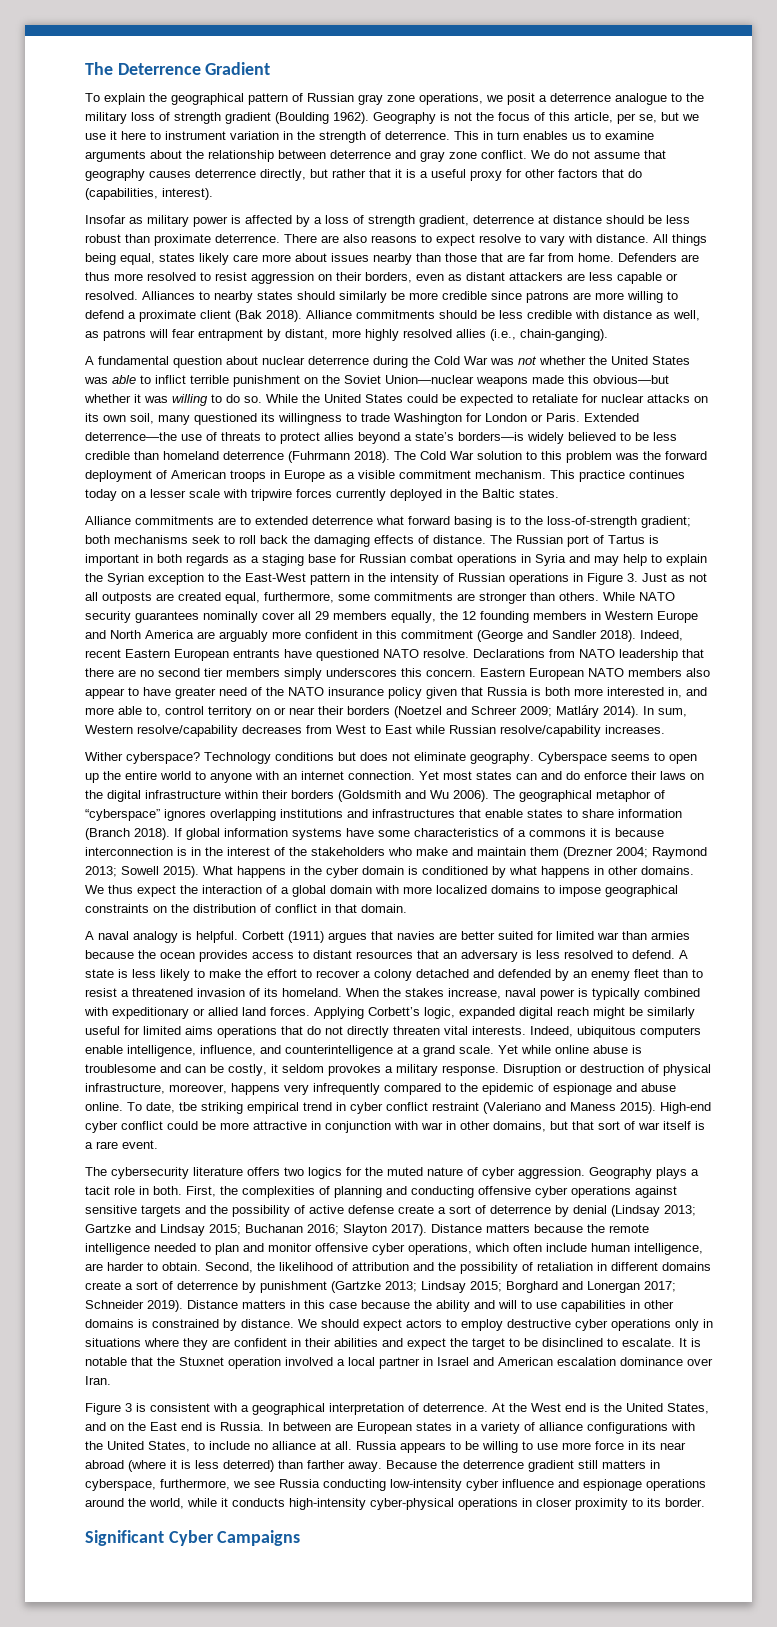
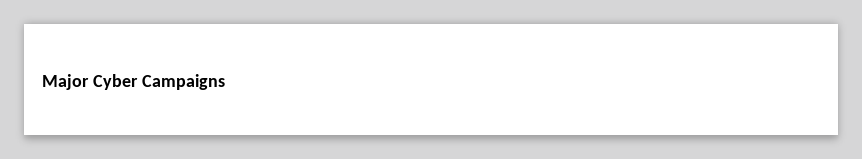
[85,62,271,75] [85,93,704,105] [85,112,699,124] [85,131,654,143] [85,150,666,162] [85,169,642,181] [85,188,213,200] [85,215,690,227] [85,234,707,246] [85,253,699,265] [85,272,678,284] [85,291,678,303] [85,310,700,322] [85,329,608,341] [85,356,690,368] [84,375,669,387] [84,394,708,406] [85,413,639,425] [85,432,677,444] [85,451,707,463] [85,470,685,482] [85,489,559,501] [85,516,691,528] [85,535,659,547] [85,554,707,566] [85,573,707,585] [85,592,675,604] [85,611,698,623] [85,630,683,642] [85,649,704,661] [85,668,710,680] [85,687,707,699] [85,705,687,718] [85,725,665,737] [85,752,697,764] [85,771,704,783] [85,790,665,802] [85,809,682,821] [85,828,664,840] [85,847,707,859] [85,866,694,878] [85,885,678,897] [85,904,407,913] [85,931,690,943] [85,950,688,962] [85,969,703,981] [85,988,700,1000] [84,1007,695,1019] [85,1026,701,1038] [85,1045,642,1057] [85,1064,711,1076] [85,1083,676,1095] [85,1102,711,1114] [85,1121,705,1133] [85,1140,158,1149] [85,1167,699,1179] [85,1186,677,1198] [85,1205,696,1217] [85,1224,649,1236] [85,1243,703,1255] [85,1262,711,1274] [85,1281,676,1293] [85,1300,674,1312] [85,1319,713,1331] [85,1338,701,1350] [85,1357,713,1369] [85,1376,111,1385] [85,1403,709,1415] [85,1422,695,1434] [85,1441,686,1453] [85,1460,660,1472] [85,1479,706,1491] [85,1498,705,1510] [85,1530,164,1546] The Deterrence Gradient // To explain the geographical pattern of Russian gray zone operations, we posit a deterrence analogue to the military loss of strength gradient (Boulding 1962). Geography is not the focus of this article, per se, but we use it here to instrument variation in the strength of deterrence. This in turn enables us to examine arguments about the relationship between deterrence and gray zone conflict. We do not assume that geography causes deterrence directly, but rather that it is a useful proxy for other factors that do (capabilities, interest). // Insofar as military power is affected by a loss of strength gradient, deterrence at distance should be less robust than proximate deterrence. There are also reasons to expect resolve to vary with distance. All things being equal, states likely care more about issues nearby than those that are far from home. Defenders are thus more resolved to resist aggression on their borders, even as distant attackers are less capable or resolved. Alliances to nearby states should similarly be more credible since patrons are more willing to defend a proximate client (Bak 2018). Alliance commitments should be less credible with distance as well, as patrons will fear entrapment by distant, more highly resolved allies (i.e., chain-ganging). // A fundamental question about nuclear deterrence during the Cold War was not whether the United States was able to inflict terrible punishment on the Soviet Union—nuclear weapons made this obvious—but whether it was willing to do so. While the United States could be expected to retaliate for nuclear attacks on its own soil, many questioned its willingness to trade Washington for London or Paris. Extended deterrence—the use of threats to protect allies beyond a state’s borders—is widely believed to be less credible than homeland deterrence (Fuhrmann 2018). The Cold War solution to this problem was the forward deployment of American troops in Europe as a visible commitment mechanism. This practice continues today on a lesser scale with tripwire forces currently deployed in the Baltic states. // Alliance commitments are to extended deterrence what forward basing is to the loss-of-strength gradient; both mechanisms seek to roll back the damaging effects of distance. The Russian port of Tartus is important in both regards as a staging base for Russian combat operations in Syria and may help to explain the Syrian exception to the East-West pattern in the intensity of Russian operations in Figure 3. Just as not all outposts are created equal, furthermore, some commitments are stronger than others. While NATO security guarantees nominally cover all 29 members equally, the 12 founding members in Western Europe and North America are arguably more confident in this commitment (George and Sandler 2018). Indeed, recent Eastern European entrants have questioned NATO resolve. Declarations from NATO leadership that there are no second tier members simply underscores this concern. Eastern European NATO members also appear to have greater need of the NATO insurance policy given that Russia is both more interested in, and more able to, control territory on or near their borders (Noetzel and Schreer 2009; Matláry 2014). In sum, Western resolve/capability decreases from West to East while Russian resolve/capability increases. // Wither cyberspace? Technology conditions but does not eliminate geography. Cyberspace seems to open up the entire world to anyone with an internet connection. Yet most states can and do enforce their laws on the digital infrastructure within their borders (Goldsmith and Wu 2006). The geographical metaphor of “cyberspace” ignores overlapping institutions and infrastructures that enable states to share information (Branch 2018). If global information systems have some characteristics of a commons it is because interconnection is in the interest of the stakeholders who make and maintain them (Drezner 2004; Raymond 2013; Sowell 2015). What happens in the cyber domain is conditioned by what happens in other domains. We thus expect the interaction of a global domain with more localized domains to impose geographical constraints on the distribution of conflict in that domain. // A naval analogy is helpful. Corbett (1911) argues that navies are better suited for limited war than armies because the ocean provides access to distant resources that an adversary is less resolved to defend. A state is less likely to make the effort to recover a colony detached and defended by an enemy fleet than to resist a threatened invasion of its homeland. When the stakes increase, naval power is typically combined with expeditionary or allied land forces. Applying Corbett’s logic, expanded digital reach might be similarly useful for limited aims operations that do not directly threaten vital interests. Indeed, ubiquitous computers enable intelligence, influence, and counterintelligence at a grand scale. Yet while online abuse is troublesome and can be costly, it seldom provokes a military response. Disruption or destruction of physical infrastructure, moreover, happens very infrequently compared to the epidemic of espionage and abuse online. To date, tbe striking empirical trend in cyber conflict restraint (Valeriano and Maness 2015). High-end cyber conflict could be more attractive in conjunction with war in other domains, but that sort of war itself is a rare event. // The cybersecurity literature offers two logics for the muted nature of cyber aggression. Geography plays a tacit role in both. First, the complexities of planning and conducting offensive cyber operations against sensitive targets and the possibility of active defense create a sort of deterrence by denial (Lindsay 2013; Gartzke and Lindsay 2015; Buchanan 2016; Slayton 2017). Distance matters because the remote intelligence needed to plan and monitor offensive cyber operations, which often include human intelligence, are harder to obtain. Second, the likelihood of attribution and the possibility of retaliation in different domains create a sort of deterrence by punishment (Gartzke 2013; Lindsay 2015; Borghard and Lonergan 2017; Schneider 2019). Distance matters in this case because the ability and will to use capabilities in other domains is constrained by distance. We should expect actors to employ destructive cyber operations only in situations where they are confident in their abilities and expect the target to be disinclined to escalate. It is notable that the Stuxnet operation involved a local partner in Israel and American escalation dominance over Iran. // Figure 3 is consistent with a geographical interpretation of deterrence. At the West end is the United States, and on the East end is Russia. In between are European states in a variety of alliance configurations with the United States, to include no alliance at all. Russia appears to be willing to use more force in its near abroad (where it is less deterred) than farther away. Because the deterrence gradient still matters in cyberspace, furthermore, we see Russia conducting low-intensity cyber influence and espionage operations around the world, while it conducts high-intensity cyber-physical operations in closer proximity to its border. // Significant -> [42,74,89,90] Major

